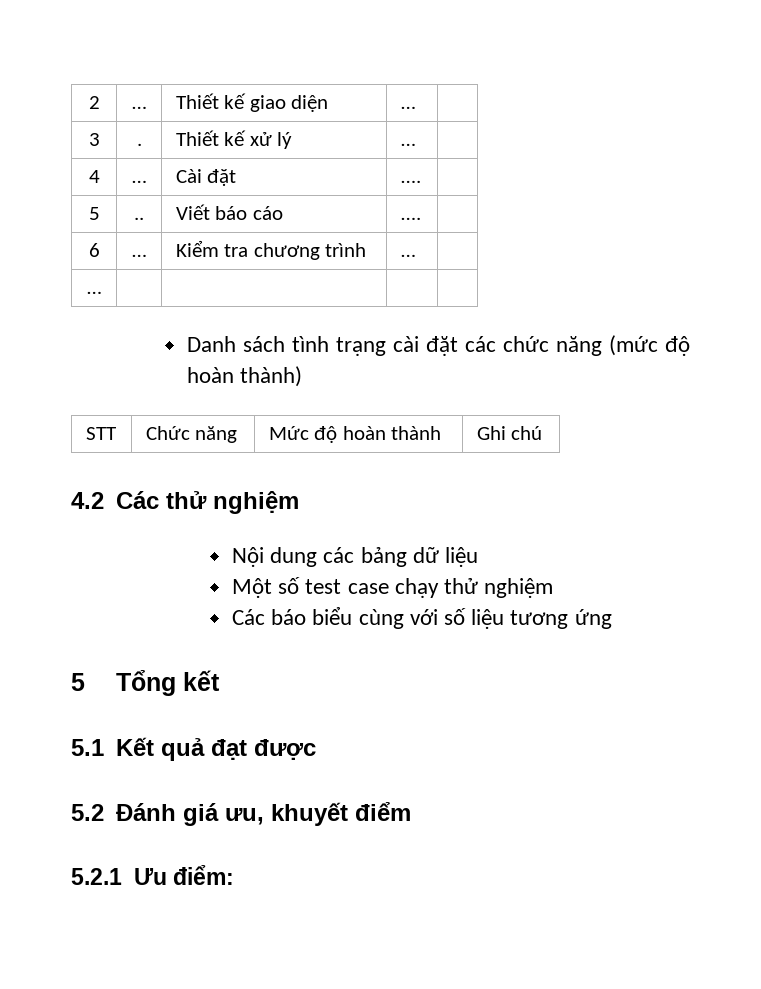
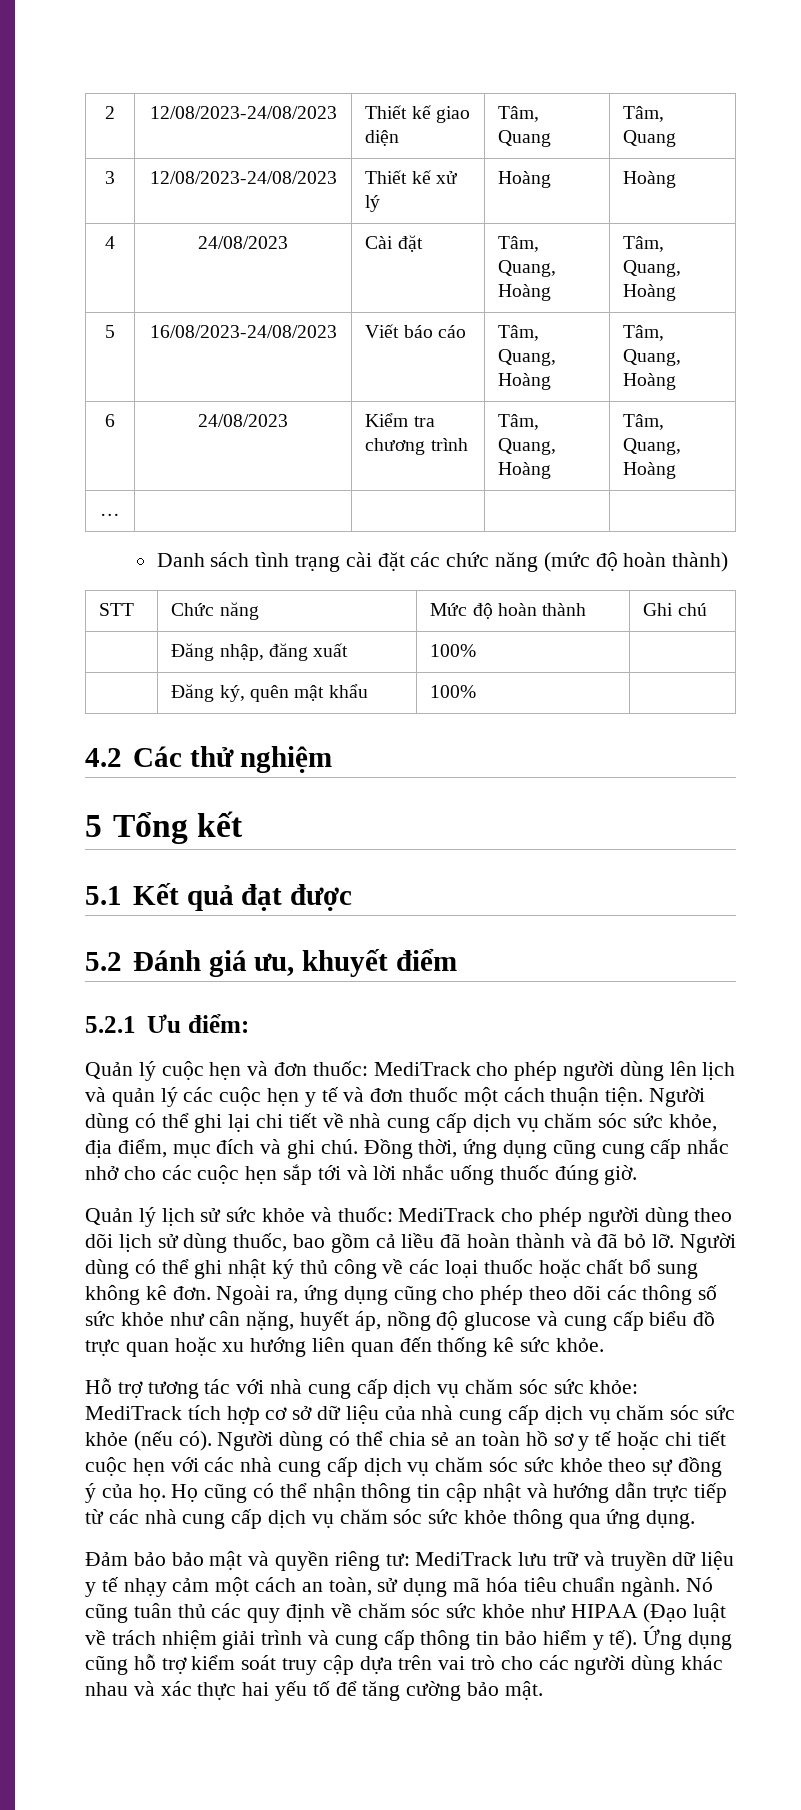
[131,106,147,109] … -> [149,106,337,119] 12/08/2023-24/08/2023
[400,106,416,109] … | -> [498,106,540,122] [498,130,552,147] [623,106,665,122] [623,130,677,147] Tâm, Quang | Tâm, Quang
[136,143,142,146] . -> [149,171,337,184] 12/08/2023-24/08/2023
[400,143,416,146] … | -> [498,171,552,188] [623,171,677,188] Hoàng | Hoàng
[131,180,147,183] … -> [198,236,288,249] 24/08/2023
[400,180,421,183] …. | -> [498,236,540,252] [498,260,557,277] [498,284,552,301] [623,236,665,252] [623,260,682,277] [623,284,677,301] Tâm, Quang, Hoàng | Tâm, Quang, Hoàng
[134,217,144,220] .. -> [149,325,337,338] 16/08/2023-24/08/2023
[400,217,421,220] …. | -> [498,325,540,341] [498,349,557,366] [498,373,552,390] [623,325,665,341] [623,349,682,366] [623,373,677,390] Tâm, Quang, Hoàng | Tâm, Quang, Hoàng
[131,254,147,257] … -> [198,414,288,427] 24/08/2023
[400,254,416,257] … | -> [498,414,540,430] [498,438,557,455] [498,462,552,479] [623,414,665,430] [623,438,682,455] [623,462,677,479] Tâm, Quang, Hoàng | Tâm, Quang, Hoàng
[71,491,300,514] [231,547,479,567] [231,577,554,598] [231,607,612,629] // 4.2 Các thử nghiệm // Nội dung các bảng dữ liệu // Một số test case chạy thử nghiệm // Các báo biểu cùng với số liệu tương ứng -> [171,643,349,661] [430,644,477,657] [171,684,368,702] [430,685,477,698] [85,746,333,773] // | Đăng nhập, đăng xuất | 100% | // | Đăng ký, quên mật khẩu | 100% | // 4.2 Các thử nghiệm
(234, 875) none -> [85,1061,736,1081] [85,1087,706,1107] [85,1113,717,1133] [85,1138,730,1159] [85,1164,638,1185] [85,1207,733,1227] [85,1233,736,1253] [85,1259,699,1279] [85,1285,718,1305] [85,1311,716,1331] [85,1337,604,1357] [85,1378,639,1399] [85,1405,736,1425] [85,1431,726,1451] [85,1457,723,1477] [85,1482,727,1503] [85,1509,696,1529] [85,1551,735,1571] [85,1577,714,1597] [85,1603,727,1623] [85,1626,733,1650] [85,1654,724,1675] [85,1681,543,1701] // Quản lý cuộc hẹn và đơn thuốc: MediTrack cho phép người dùng lên lịch và quản lý các cuộc hẹn y tế và đơn thuốc một cách thuận tiện. Người dùng có thể ghi lại chi tiết về nhà cung cấp dịch vụ chăm sóc sức khỏe, địa điểm, mục đích và ghi chú. Đồng thời, ứng dụng cũng cung cấp nhắc nhở cho các cuộc hẹn sắp tới và lời nhắc uống thuốc đúng giờ. // Quản lý lịch sử sức khỏe và thuốc: MediTrack cho phép người dùng theo dõi lịch sử dùng thuốc, bao gồm cả liều đã hoàn thành và đã bỏ lỡ. Người dùng có thể ghi nhật ký thủ công về các loại thuốc hoặc chất bổ sung không kê đơn. Ngoài ra, ứng dụng cũng cho phép theo dõi các thông số sức khỏe như cân nặng, huyết áp, nồng độ glucose và cung cấp biểu đồ trực quan hoặc xu hướng liên quan đến thống kê sức khỏe. // Hỗ trợ tương tác với nhà cung cấp dịch vụ chăm sóc sức khỏe: MediTrack tích hợp cơ sở dữ liệu của nhà cung cấp dịch vụ chăm sóc sức khỏe (nếu có). Người dùng có thể chia sẻ an toàn hồ sơ y tế hoặc chi tiết cuộc hẹn với các nhà cung cấp dịch vụ chăm sóc sức khỏe theo sự đồng ý của họ. Họ cũng có thể nhận thông tin cập nhật và hướng dẫn trực tiếp từ các nhà cung cấp dịch vụ chăm sóc sức khỏe thông qua ứng dụng. // Đảm bảo bảo mật và quyền riêng tư: MediTrack lưu trữ và truyền dữ liệu y tế nhạy cảm một cách an toàn, sử dụng mã hóa tiêu chuẩn ngành. Nó cũng tuân thủ các quy định về chăm sóc sức khỏe như HIPAA (Đạo luật về trách nhiệm giải trình và cung cấp thông tin bảo hiểm y tế). Ứng dụng cũng hỗ trợ kiểm soát truy cập dựa trên vai trò cho các người dùng khác nhau và xác thực hai yếu tố để tăng cường bảo mật.

